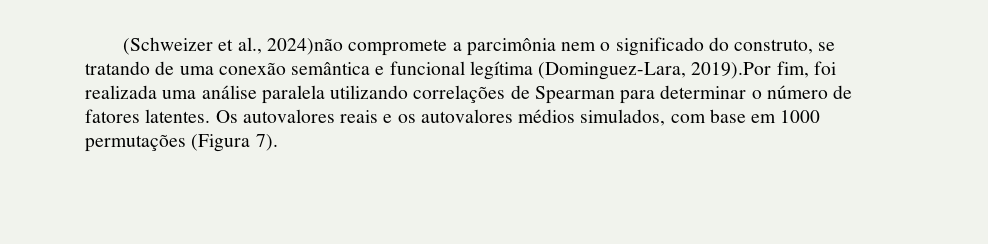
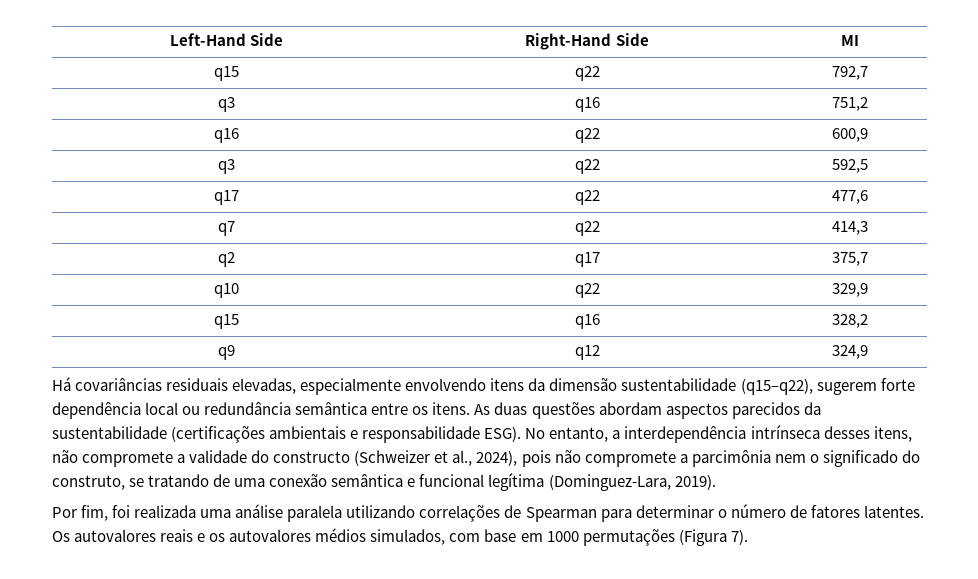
[123,37,343,55] (Schweizer et al., 2024)não -> [169,33,284,46] [525,33,649,50] [841,35,859,46] [214,66,239,81] [574,66,600,81] [832,66,868,80] [218,97,235,112] [574,97,600,112] [832,97,868,111] [214,128,239,143] [574,128,600,143] [832,128,868,142] [218,159,235,174] [574,159,600,174] [832,159,868,173] [214,190,239,205] [574,190,600,205] [832,190,868,204] [218,221,235,236] [574,221,600,236] [832,221,868,235] [218,252,235,267] [574,252,600,267] [832,252,868,266] [214,283,239,298] [574,283,600,298] [832,283,868,297] [214,314,239,329] [574,314,600,329] [832,314,868,328] [218,345,235,360] [574,345,600,360] [832,345,868,359] [52,377,915,395] [52,402,821,419] [52,425,912,443] [52,450,581,467] Left-Hand Side | Right-Hand Side | MI // q15 | q22 | 792,7 // q3 | q16 | 751,2 // q16 | q22 | 600,9 // q3 | q22 | 592,5 // q17 | q22 | 477,6 // q7 | q22 | 414,3 // q2 | q17 | 375,7 // q10 | q22 | 329,9 // q15 | q16 | 328,2 // q9 | q12 | 324,9 // Há covariâncias residuais elevadas, especialmente envolvendo itens da dimensão sustentabilidade (q15–q22), sugerem forte dependência local ou redundância semântica entre os itens. As duas questões abordam aspectos parecidos da sustentabilidade (certificações ambientais e responsabilidade ESG). No entanto, a interdependência intrínseca desses itens, não compromete a validade do constructo (Schweizer et al., 2024), pois não
[691,62,772,79] 2019).Por -> [674,474,716,490] [52,507,77,518] 2019). // Por

